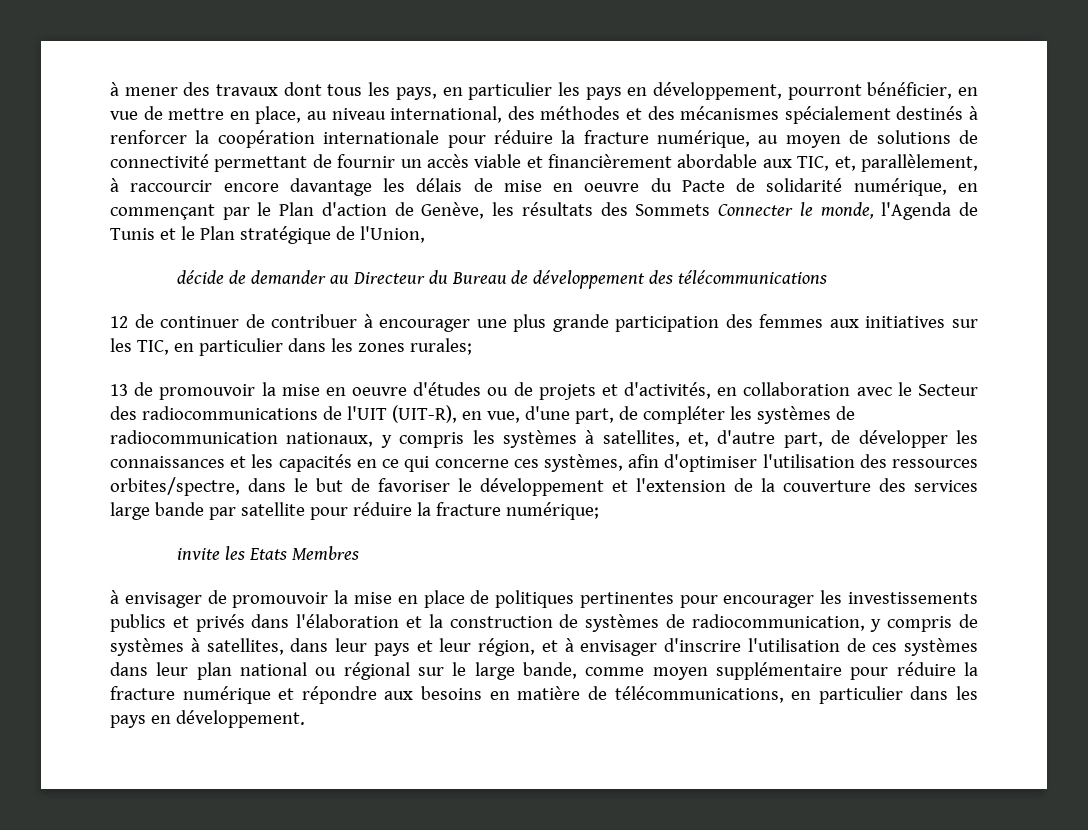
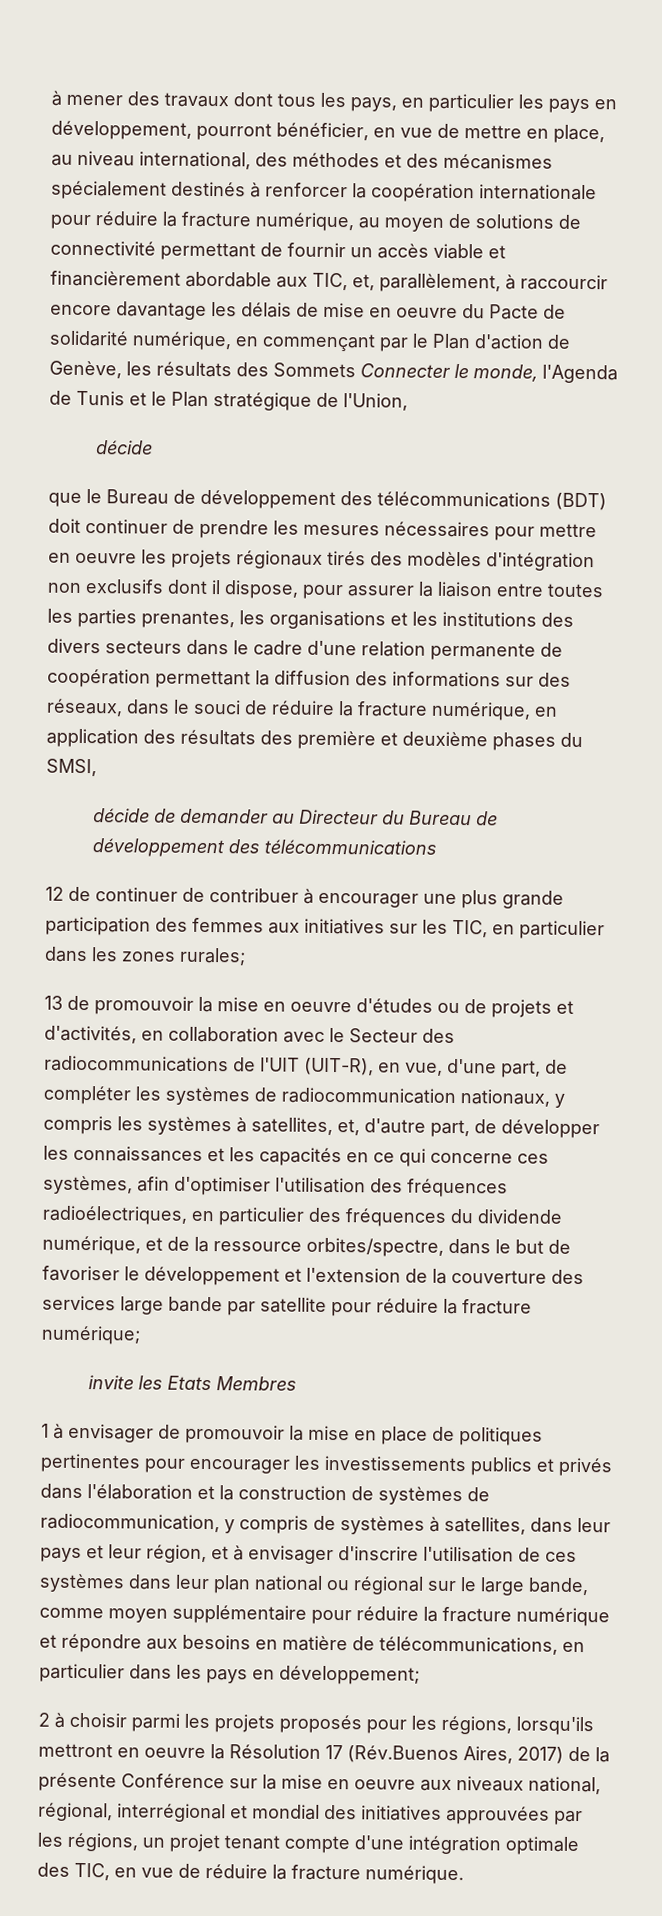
(224, 277) none -> [48,489,607,511] [48,518,597,541] [48,549,595,572] [47,579,604,600] [47,608,574,630] [47,638,563,661] [47,668,571,689] [46,698,558,721] [46,728,583,751] [46,758,97,777] [92,808,150,823] // que le Bureau de développement des télécommunications (BDT) doit continuer de prendre les mesures nécessaires pour mettre en oeuvre les projets régionaux tirés des modèles d'intégration non exclusifs dont il dispose, pour assurer la liaison entre toutes les parties prenantes, les organisations et les institutions des divers secteurs dans le cadre d'une relation permanente de coopération permettant la diffusion des informations sur des réseaux, dans le souci de réduire la fracture numérique, en application des résultats des première et deuxième phases du SMSI, // décide
[891,459,978,468] ressources -> [407,1178,508,1198] [42,1205,562,1227] [42,1235,302,1255] fréquences radioélectriques, en particulier des fréquences du dividende numérique, et de la ressource
(359, 553) none -> [41,1423,49,1438] 1
[175,710,305,728] développement. -> [279,1665,420,1685] [38,1712,594,1736] [38,1743,610,1764] [38,1772,601,1795] [38,1802,583,1826] [37,1832,579,1856] [37,1862,464,1885] développement; // 2 à choisir parmi les projets proposés pour les régions, lorsqu'ils mettront en oeuvre la Résolution 17 (Rév.Buenos Aires, 2017) de la présente Conférence sur la mise en oeuvre aux niveaux national, régional, interrégional et mondial des initiatives approuvées par les régions, un projet tenant compte d'une intégration optimale des TIC, en vue de réduire la fracture numérique.

